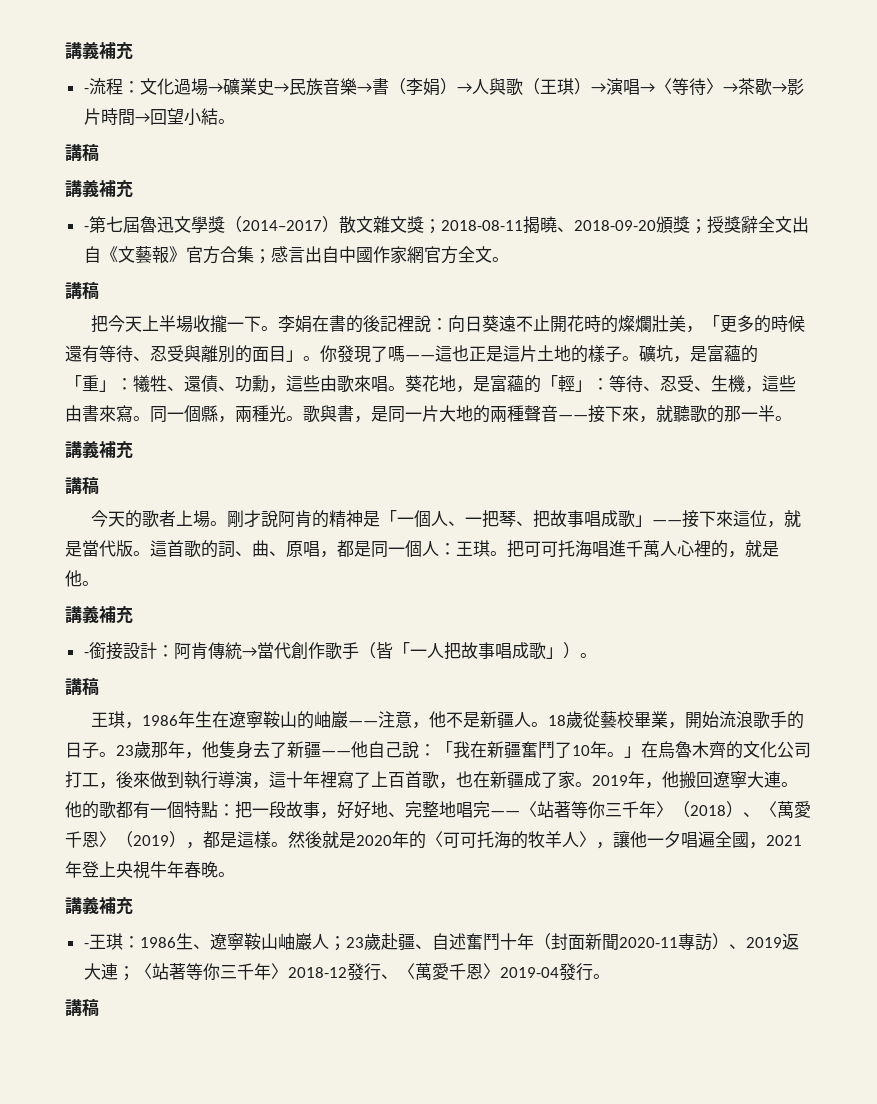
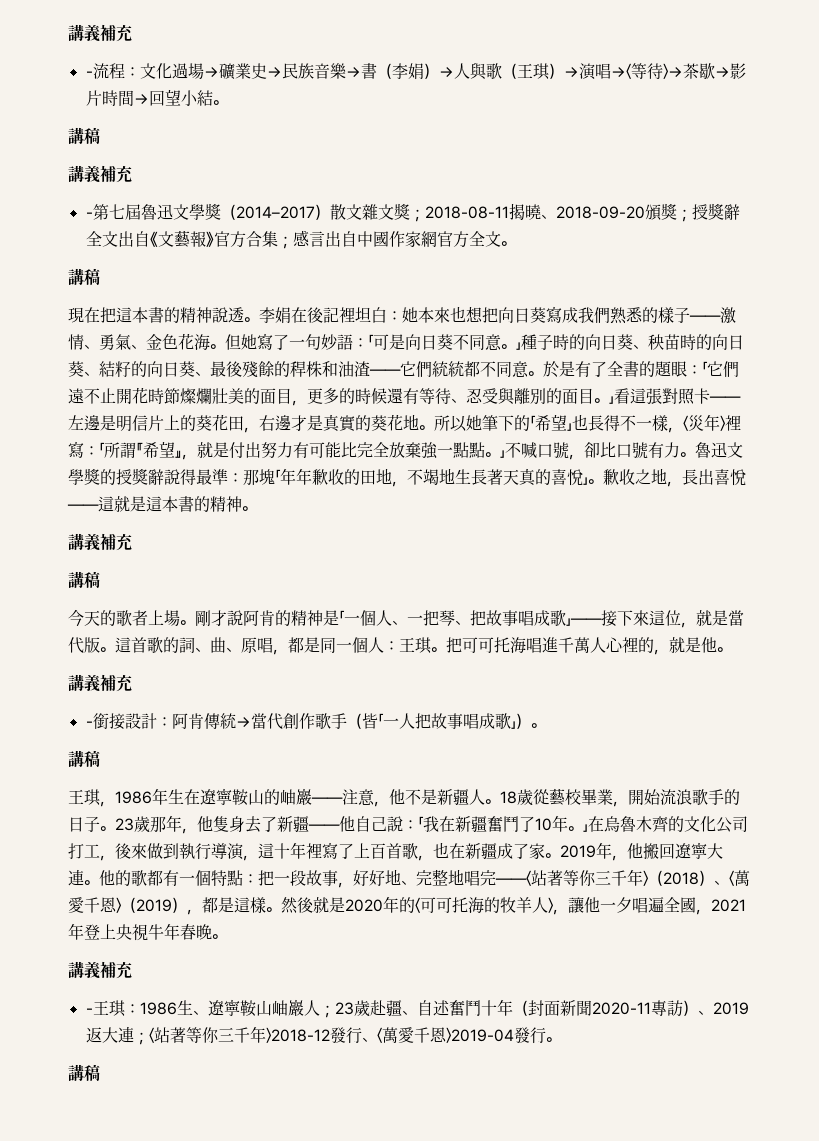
[90,315,499,333] 把今天上半場收攏一下。李娟在書的後記裡說：向日葵 -> [68,306,736,324] [68,333,744,351] [68,361,739,378] 現在把這本書的精神說透。李娟在後記裡坦白：她本來也想把向日葵寫成我們熟悉的樣子——激情、勇氣、金色花海。但她寫了一句妙語：「可是向日葵不同意。」種子時的向日葵、秧苗時的向日葵、結籽的向日葵、最後殘餘的稈株和油渣——它們統統都不同意。於是有了全書的題眼：「它們
[600,315,618,333] 的 -> [164,388,180,404] 節
[685,315,720,333] ，「 -> [244,388,307,406] 的面目，
[286,345,758,363] [65,375,796,393] [65,405,775,423] 」。你發現了嗎——這也正是這片土地的樣子。礦坑，是富蘊的「重」：犧牲、還債、功勳，這些由歌來唱。葵花地，是富蘊的「輕」：等待、忍受、生機，這些由書來寫。同一個縣，兩種光。歌與書，是同一片大地的兩種聲音——接下來，就聽歌的那一半 -> [594,388,741,405] [68,414,741,433] [68,441,743,460] [68,468,746,487] [67,496,242,512] 。」看這張對照卡——左邊是明信片上的葵花田，右邊才是真實的葵花地。所以她筆下的「希望」也長得不一樣，〈災年〉裡寫：「所謂『希望』，就是付出努力有可能比完全放棄強一點點。」不喊口號，卻比口號有力。魯迅文學獎的授獎辭說得最準：那塊「年年歉收的田地，不竭地生長著天真的喜悅」。歉收之地，長出喜悅——這就是這本書的精神

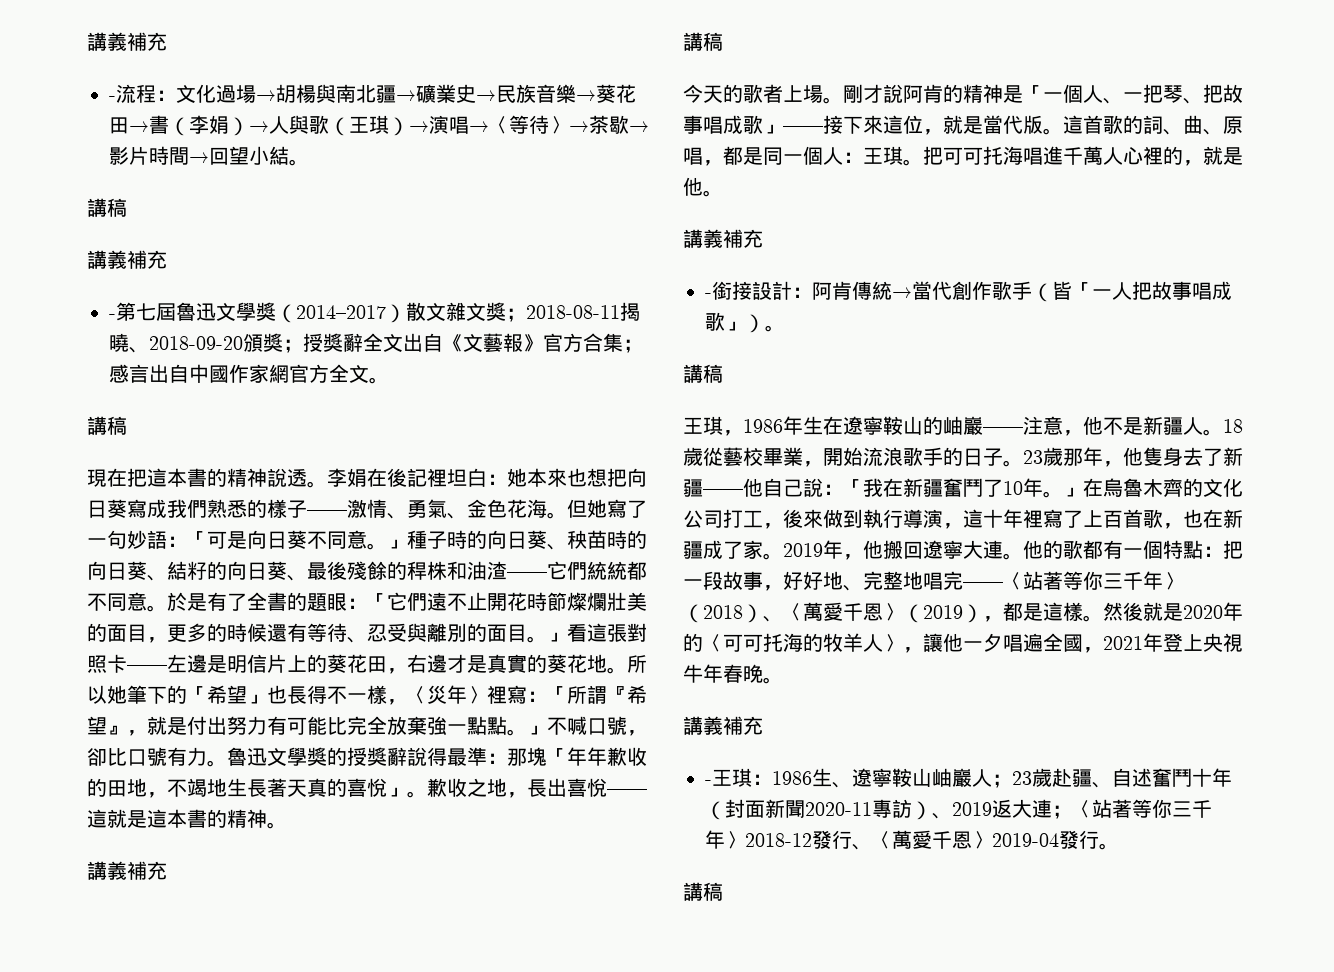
(219, 72) none -> [276,84,416,103] 胡楊與南北疆→
(361, 72) none -> [596,84,636,103] [109,117,149,134] 葵花田→

